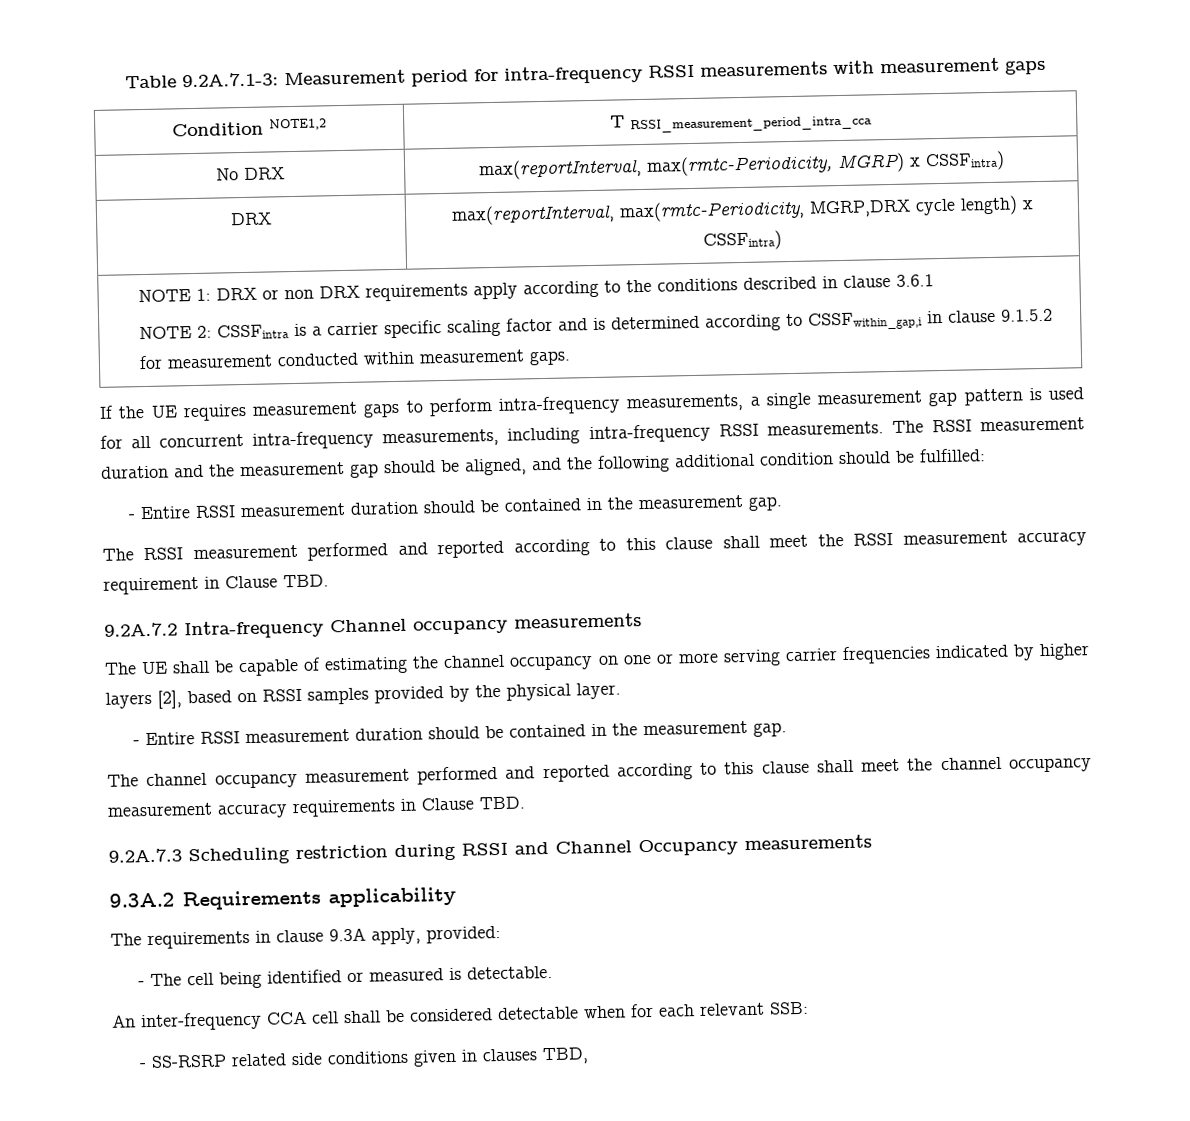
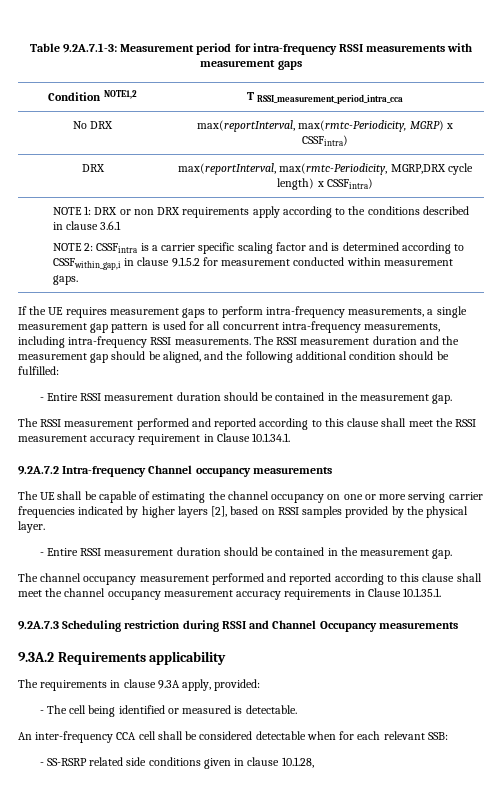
[283,574,329,588] TBD. -> [252,433,291,442] 10.1.34.1.
[479,796,525,810] TBD. -> [403,588,442,597] 10.1.35.1.
[481,1047,589,1065] clauses TBD, -> [247,757,314,768] clause 10.1.28,

